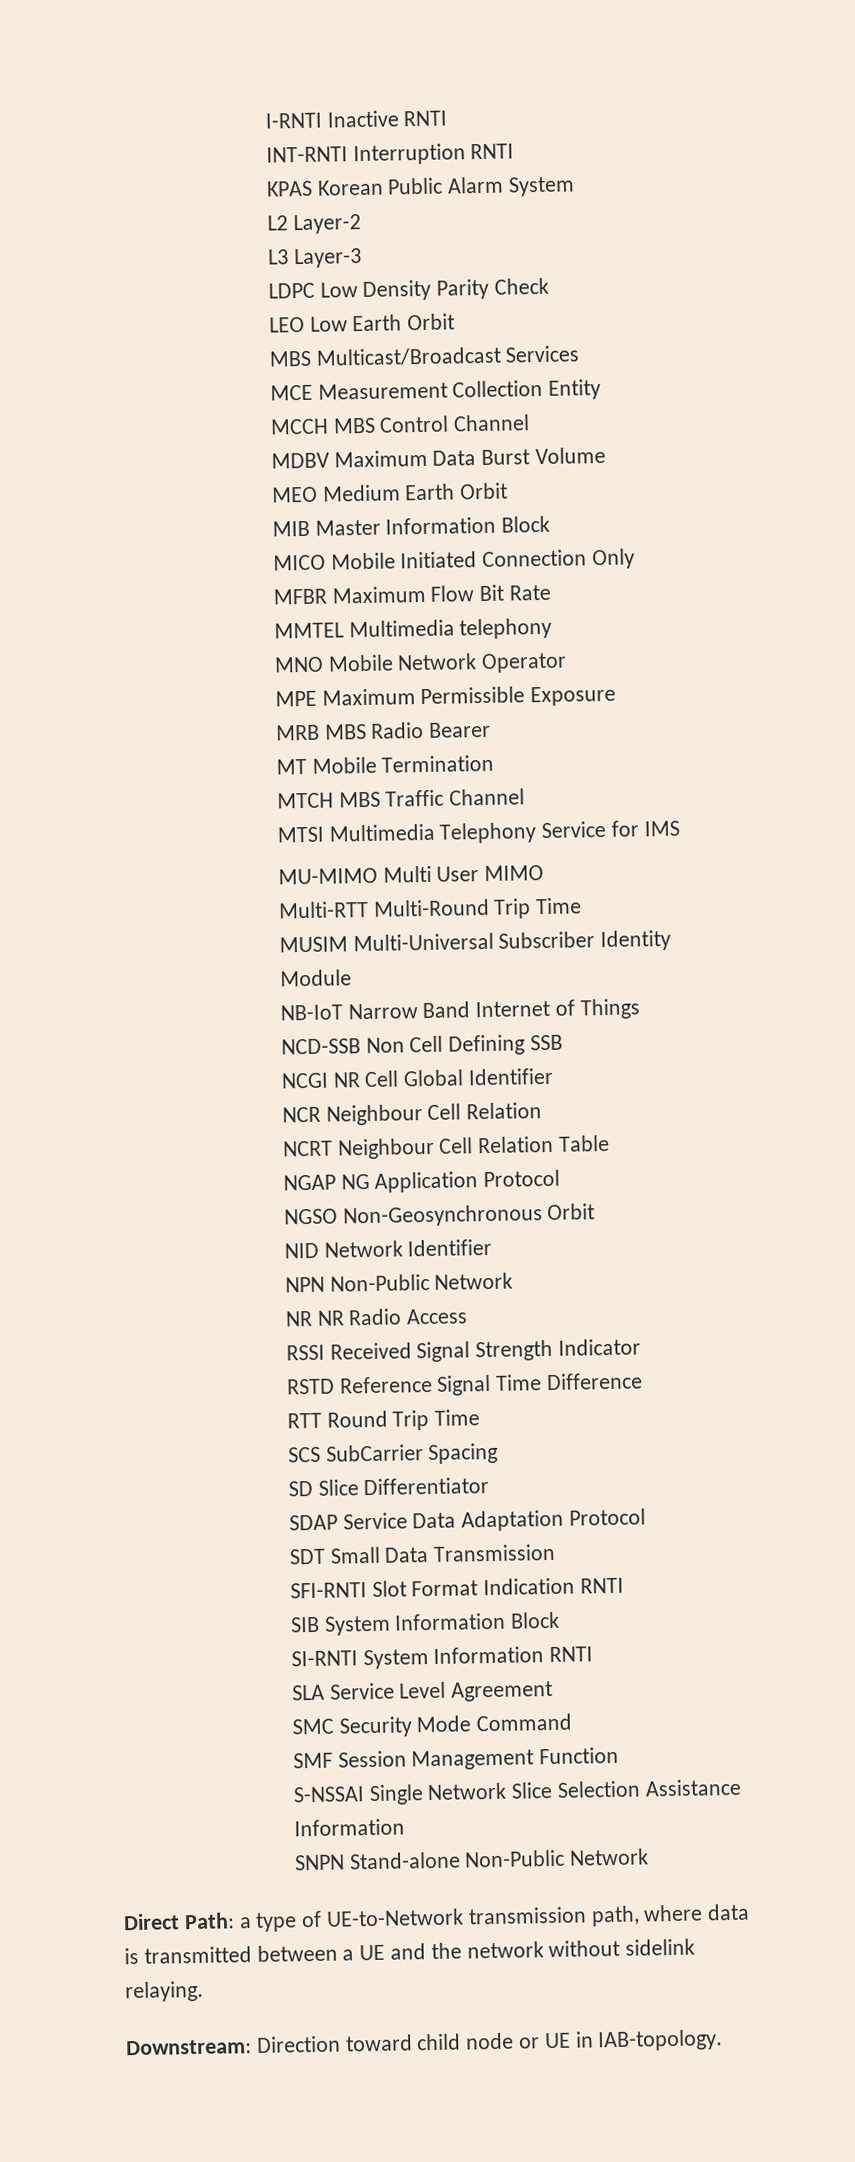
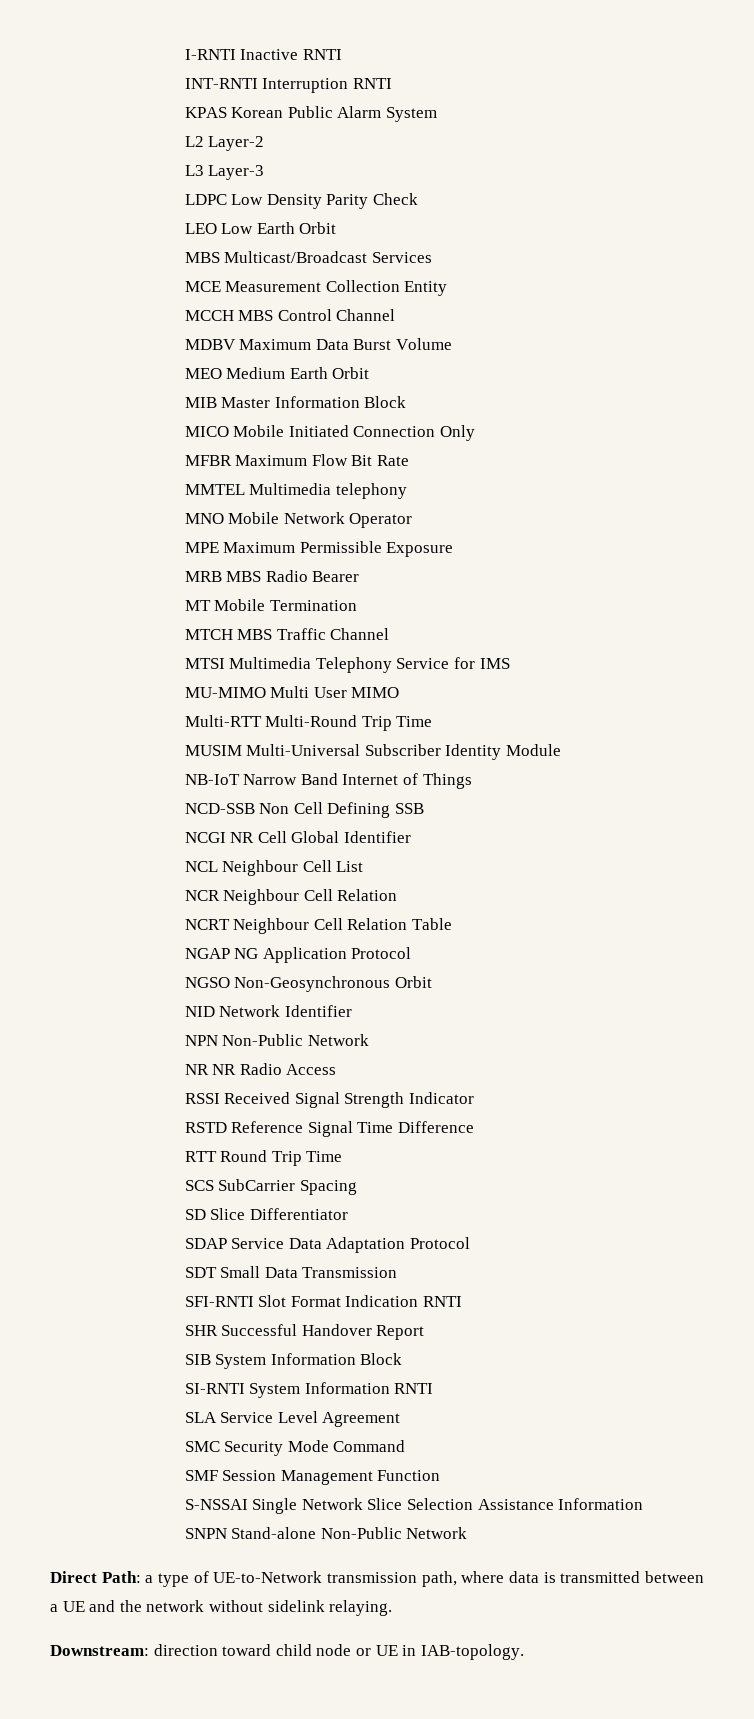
(555, 1076) none -> [184,860,364,876] // NCL Neighbour Cell List
(625, 1585) none -> [184,1324,425,1340] // SHR Successful Handover Report
[255,2035,341,2054] Direction -> [153,1644,218,1656] direction

